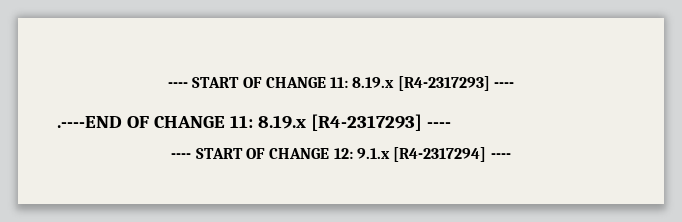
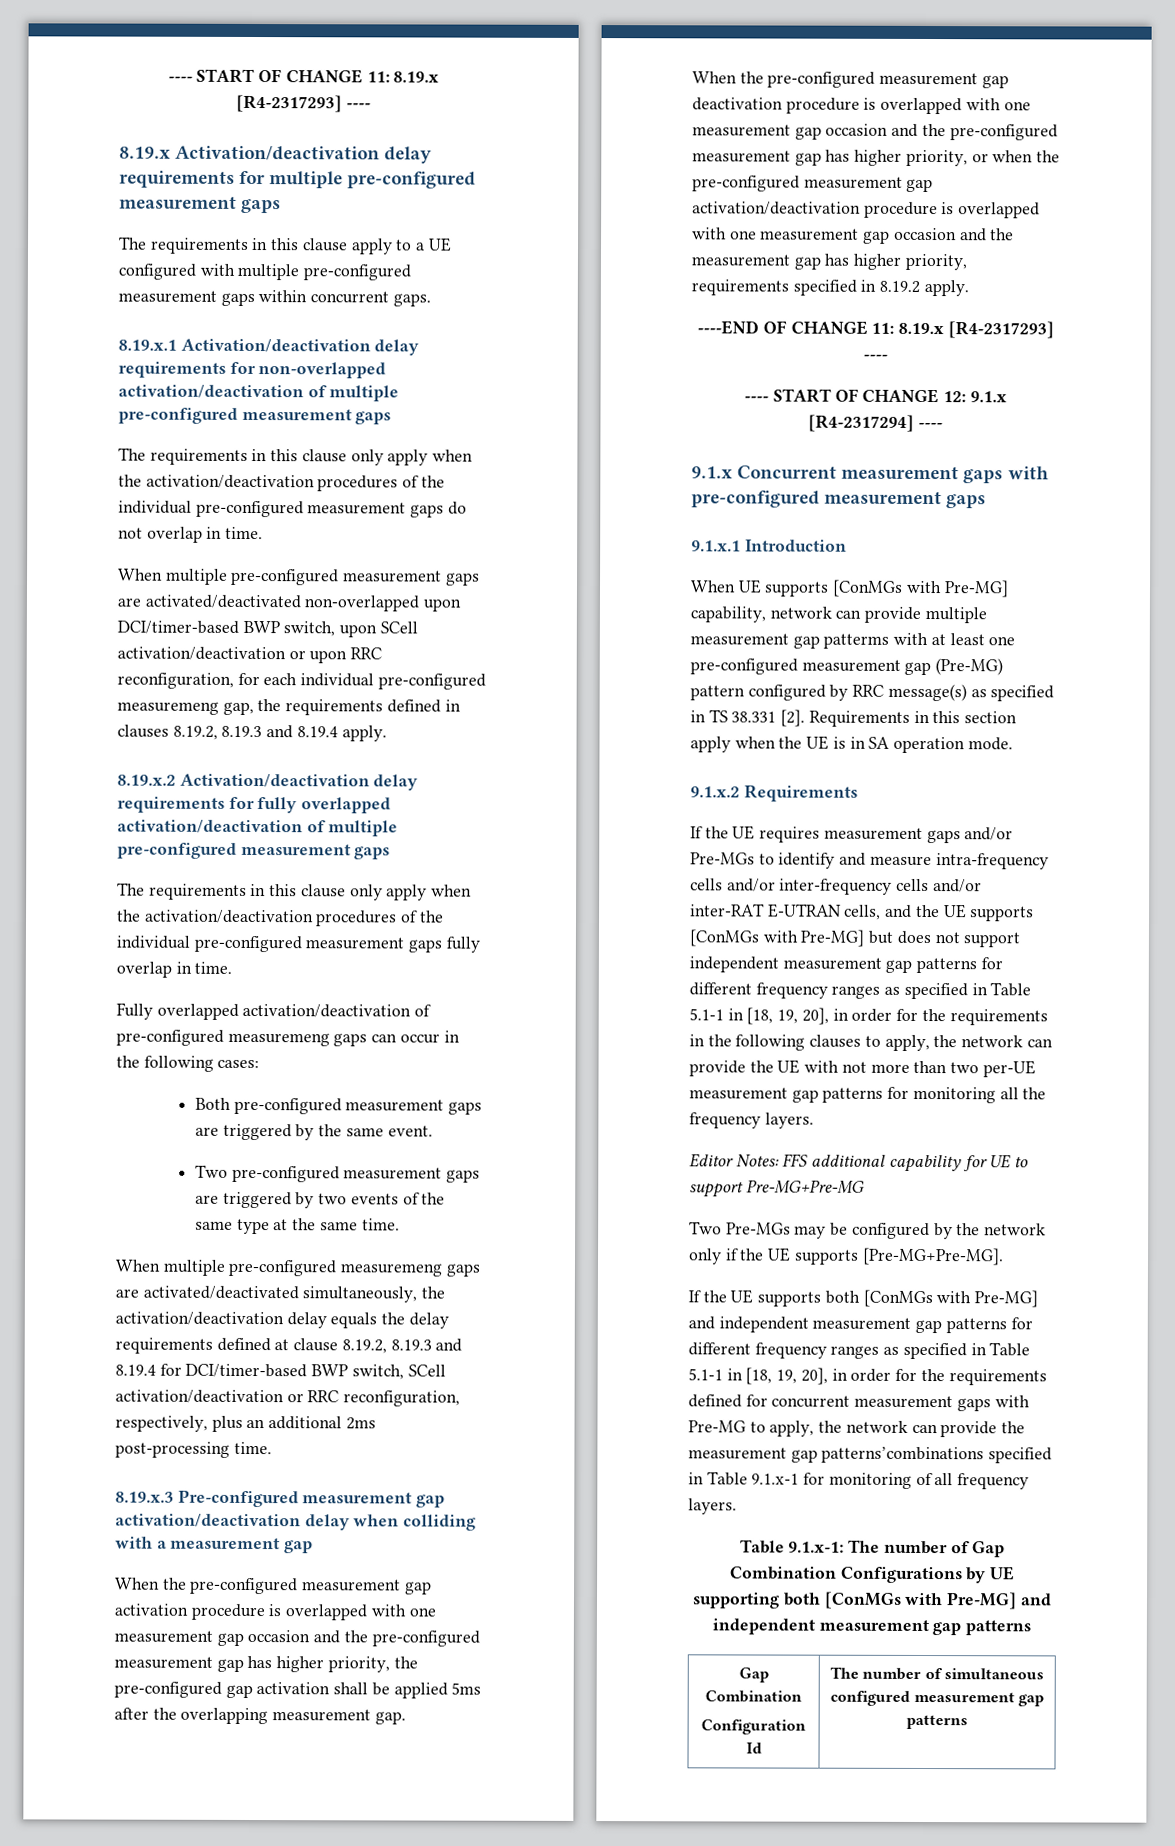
[57,116,122,128] .----END -> [119,145,433,164] [119,170,477,189] [119,196,282,214] [118,236,452,255] [118,263,412,281] [118,290,431,307] [118,338,420,356] [118,361,387,379] [118,384,400,402] [118,407,392,425] [118,447,474,466] [118,474,445,492] [118,500,467,518] [118,526,264,543] [118,568,480,586] [117,594,462,612] [117,620,418,638] [117,646,383,664] [117,672,486,690] [117,699,461,716] [117,724,387,742] [117,773,419,791] [117,796,392,814] [117,819,399,837] [117,842,391,860] [117,882,473,901] [117,909,444,927] [116,935,480,953] [116,961,233,978] [116,1002,432,1020] [116,1029,460,1047] [116,1055,260,1072] [194,1097,483,1115] [194,1123,433,1141] [194,1164,481,1183] [194,1191,446,1209] [194,1218,400,1235] [115,1259,480,1277] [115,1285,446,1303] [115,1311,449,1329] [115,1337,463,1354] [115,1363,446,1380] [115,1389,461,1407] [115,1415,376,1432] [115,1441,272,1458] [115,1489,446,1508] [115,1513,477,1531] [115,1536,314,1554] [115,1577,432,1595] [114,1603,436,1621] [114,1629,480,1647] [114,1655,418,1673] [114,1681,482,1699] [114,1707,406,1725] [692,71,1009,89] [692,97,1031,115] [692,123,1058,141] [692,149,1061,167] [692,175,934,193] [692,201,1041,219] [692,227,1015,244] [691,253,967,271] [691,279,969,297] [697,320,760,335] 8.19.x Activation/deactivation delay requirements for multiple pre-configured measurement gaps // The requirements in this clause apply to a UE configured with multiple pre-configured measurement gaps within concurrent gaps. // 8.19.x.1 Activation/deactivation delay requirements for non-overlapped activation/deactivation of multiple pre-configured measurement gaps // The requirements in this clause only apply when the activation/deactivation procedures of the individual pre-configured measurement gaps do not overlap in time. // When multiple pre-configured measurement gaps are activated/deactivated non-overlapped upon DCI/timer-based BWP switch, upon SCell activation/deactivation or upon RRC reconfiguration, for each individual pre-configured measuremeng gap, the requirements defined in clauses 8.19.2, 8.19.3 and 8.19.4 apply. // 8.19.x.2 Activation/deactivation delay requirements for fully overlapped activation/deactivation of multiple pre-configured measurement gaps // The requirements in this clause only apply when the activation/deactivation procedures of the individual pre-configured measurement gaps fully overlap in time. // Fully overlapped activation/deactivation of pre-configured measuremeng gaps can occur in the following cases: // Both pre-configured measurement gaps are triggered by the same event. // Two pre-configured measurement gaps are triggered by two events of the same type at the same time. // When multiple pre-configured measuremeng gaps are activated/deactivated simultaneously, the activation/deactivation delay equals the delay requirements defined at clause 8.19.2, 8.19.3 and 8.19.4 for DCI/timer-based BWP switch, SCell activation/deactivation or RRC reconfiguration, respectively, plus an additional 2ms post-processing time. // 8.19.x.3 Pre-configured measurement gap activation/deactivation delay when colliding with a measurement gap // When the pre-configured measurement gap activation procedure is overlapped with one measurement gap occasion and the pre-configured measurement gap has higher priority, the pre-configured gap activation shall be applied 5ms after the overlapping measurement gap. // When the pre-configured measurement gap deactivation procedure is overlapped with one measurement gap occasion and the pre-configured measurement gap has higher priority, or when the pre-configured measurement gap activation/deactivation procedure is overlapped with one measurement gap occasion and the measurement gap has higher priority, requirements specified in 8.19.2 apply. // ----END
(511, 156) none -> [691,465,1049,484] [691,490,987,509] [691,539,847,552] [690,579,1009,598] [690,606,987,624] [690,632,1016,649] [690,658,1004,676] [690,683,1055,702] [690,709,1018,727] [690,735,1013,754] [690,784,858,802] [690,825,1014,844] [690,852,1049,870] [690,878,982,895] [690,903,1035,922] [689,929,1021,948] [689,956,1003,974] [689,982,1032,1000] [689,1007,1048,1026] [689,1034,1053,1052] [689,1059,1036,1078] [689,1086,1047,1104] [689,1112,814,1129] [689,1153,1030,1173] [689,1179,865,1198] [689,1221,1047,1240] [688,1247,1004,1266] [688,1289,1039,1308] [688,1316,1033,1334] [688,1342,1031,1360] [688,1367,1047,1386] [688,1394,1030,1412] [688,1420,1026,1438] [688,1446,1053,1464] [688,1471,1030,1490] [688,1498,737,1515] [739,1539,1006,1558] [729,1566,1016,1584] [692,1591,1052,1610] [711,1618,1032,1636] [738,1667,769,1683] [705,1690,802,1703] [701,1719,806,1735] [745,1742,762,1754] [830,1666,1044,1680] [830,1690,1044,1707] [906,1714,968,1730] // 9.1.x Concurrent measurement gaps with pre-configured measurement gaps // 9.1.x.1 Introduction // When UE supports [ConMGs with Pre-MG] capability, network can provide multiple measurement gap patterms with at least one pre-configured measurement gap (Pre-MG) pattern configured by RRC message(s) as specified in TS 38.331 [2]. Requirements in this section apply when the UE is in SA operation mode. // 9.1.x.2 Requirements // If the UE requires measurement gaps and/or Pre-MGs to identify and measure intra-frequency cells and/or inter-frequency cells and/or inter-RAT E-UTRAN cells, and the UE supports [ConMGs with Pre-MG] but does not support independent measurement gap patterns for different frequency ranges as specified in Table 5.1-1 in [18, 19, 20], in order for the requirements in the following clauses to apply, the network can provide the UE with not more than two per-UE measurement gap patterns for monitoring all the frequency layers. // Editor Notes: FFS additional capability for UE to support Pre-MG+Pre-MG // Two Pre-MGs may be configured by the network only if the UE supports [Pre-MG+Pre-MG]. // If the UE supports both [ConMGs with Pre-MG] and independent measurement gap patterns for different frequency ranges as specified in Table 5.1-1 in [18, 19, 20], in order for the requirements defined for concurrent measurement gaps with Pre-MG to apply, the network can provide the measurement gap patterns’combinations specified in Table 9.1.x-1 for monitoring of all frequency layers. // Table 9.1.x-1: The number of Gap Combination Configurations by UE supporting both [ConMGs with Pre-MG] and independent measurement gap patterns // Gap Combination // Configuration Id | The number of simultaneous configured measurement gap patterns

